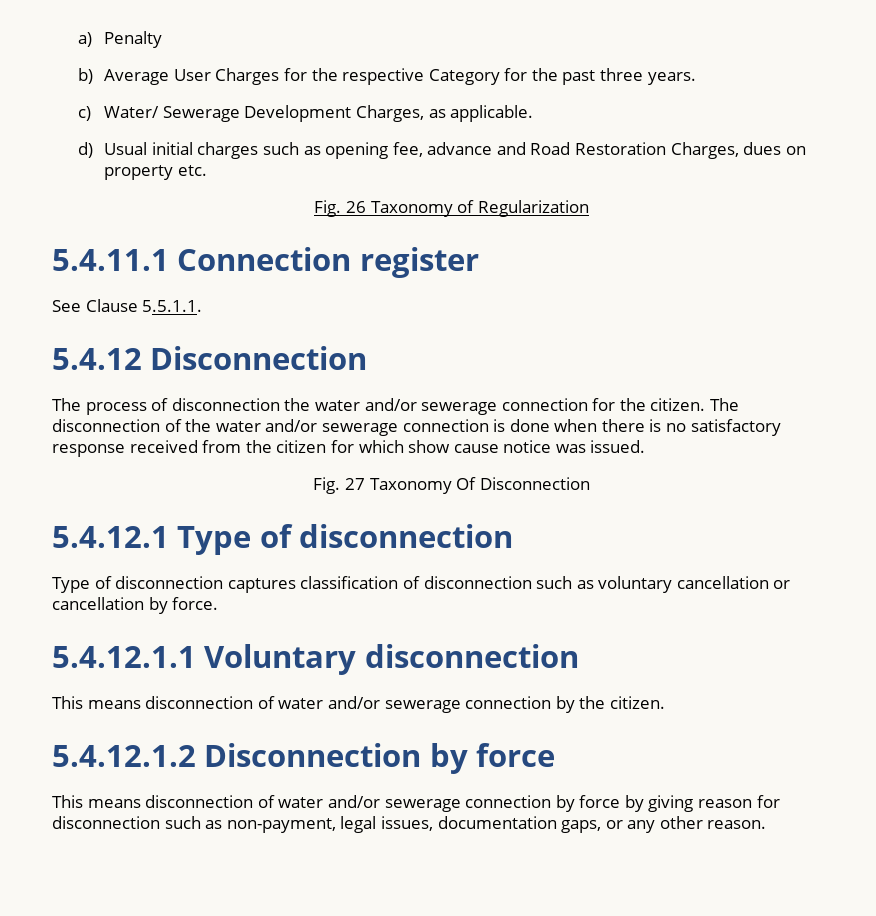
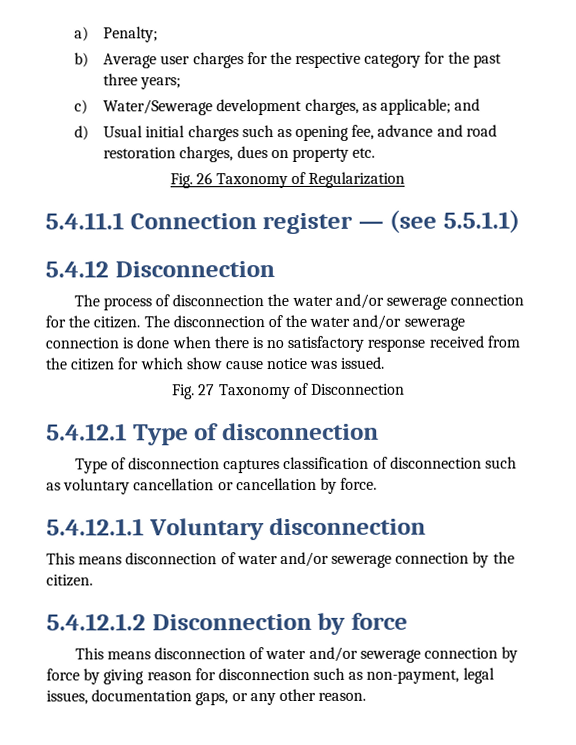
[104,31,163,48] Penalty -> [103,26,159,43] Penalty;
[173,68,280,85] User Charges -> [160,52,244,69] user charges
[428,69,500,85] Category -> [364,53,422,68] category
[647,72,696,85] years. -> [140,77,182,90] years;
[104,105,534,122] Water/ Sewerage Development Charges, as applicable. -> [103,98,481,116] Water/Sewerage development charges, as applicable; and
[530,142,739,159] Road Restoration Charges, -> [465,124,497,137] [103,146,234,163] road restoration charges,
[52,299,203,312] // See Clause 5.5.1.1. -> [357,209,521,234] — (see 5.5.1.1)
[456,477,477,490] Of -> [293,382,309,395] of

